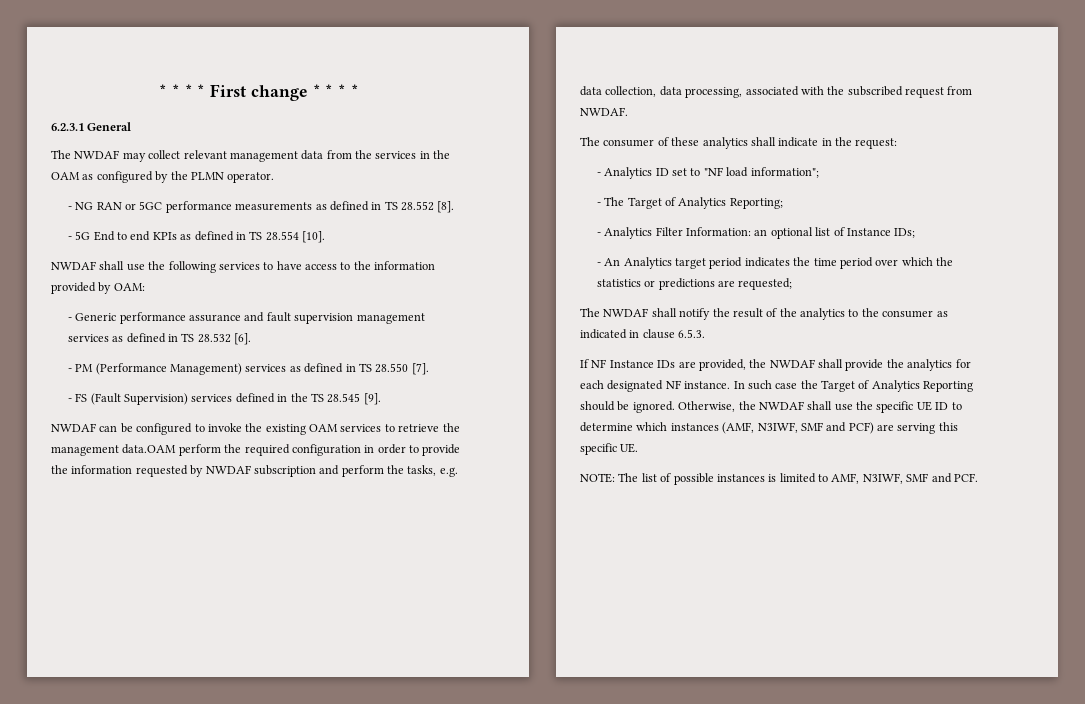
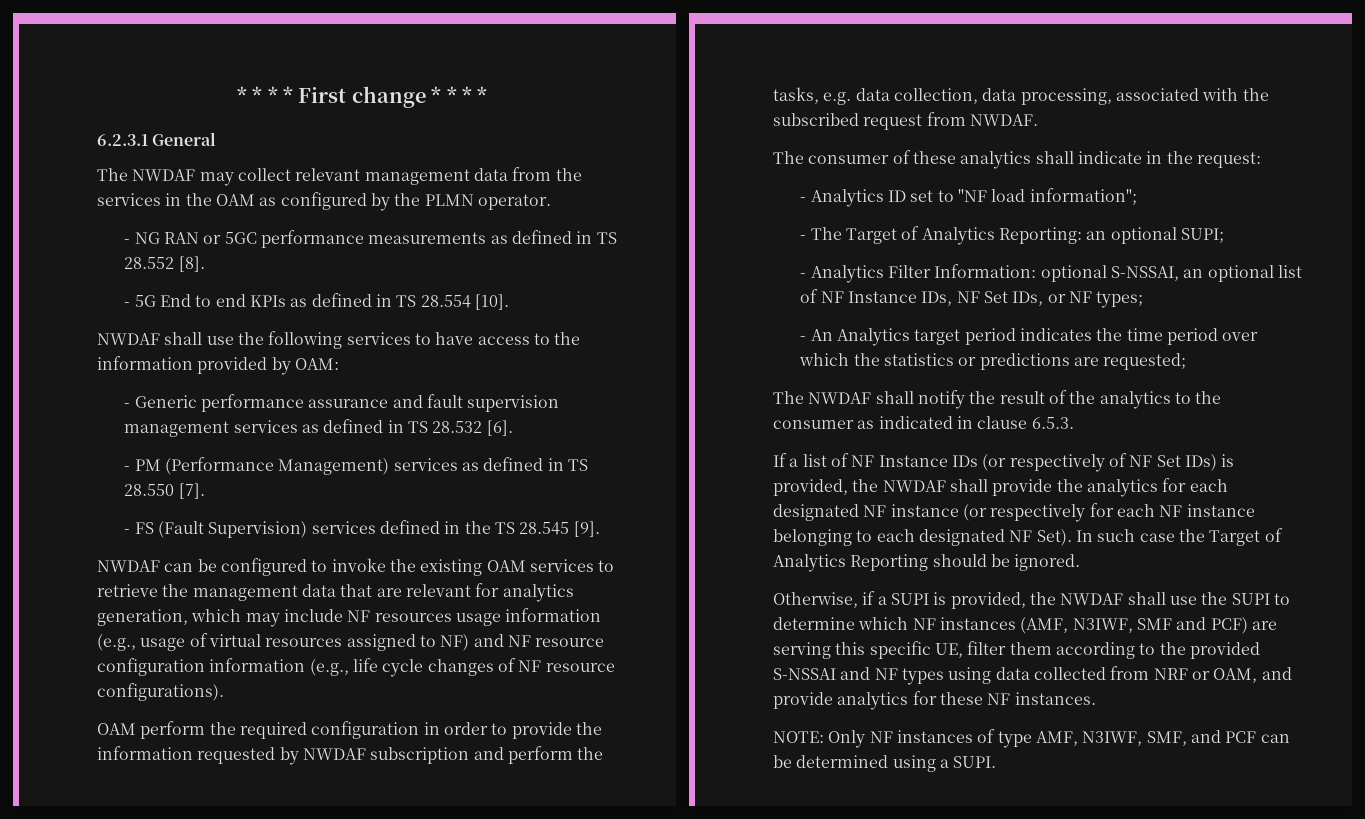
[122,444,177,454] data.OAM -> [301,583,574,602] [97,608,602,627] [97,633,605,651] [97,658,615,677] [97,683,224,701] [97,723,136,735] data that are relevant for analytics generation, which may include NF resources usage information (e.g., usage of virtual resources assigned to NF) and NF resource configuration information (e.g., life cycle changes of NF resource configurations). // OAM
[729,198,783,209] Reporting; -> [998,227,1224,244] Reporting: an optional SUPI;
(752, 231) none -> [1040,265,1179,282] optional S-NSSAI,
[846,228,916,238] Instance IDs; -> [820,291,1144,308] NF Instance IDs, NF Set IDs, or NF types;
[591,359,696,368] NF Instance IDs are -> [789,453,1235,472] a list of NF Instance IDs (or respectively of NF Set IDs) is
[684,381,731,389] instance. -> [890,503,1255,522] [773,529,1072,546] instance (or respectively for each NF instance belonging to each designated NF Set).
[678,401,736,412] Otherwise, -> [773,591,1026,609] // Otherwise, if a SUPI is provided,
[876,401,949,413] specific UE ID -> [1231,593,1270,605] SUPI
(668, 426) none -> [912,618,936,630] NF
[620,443,639,453] [580,473,978,485] UE. // NOTE: The list of possible instances is limited to AMF, N3IWF, SMF and PCF. -> [934,641,1260,659] [773,666,1292,685] [773,691,1096,710] [773,729,1290,748] [773,755,997,772] UE, filter them according to the provided S-NSSAI and NF types using data collected from NRF or OAM, and provide analytics for these NF instances. // NOTE: Only NF instances of type AMF, N3IWF, SMF, and PCF can be determined using a SUPI.

